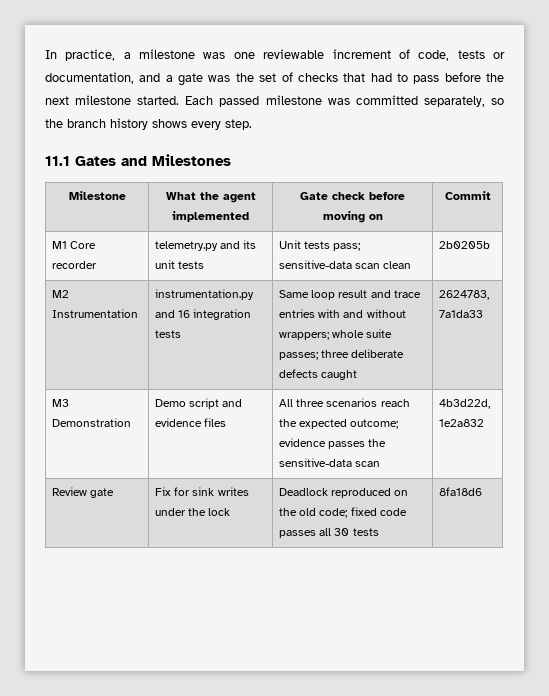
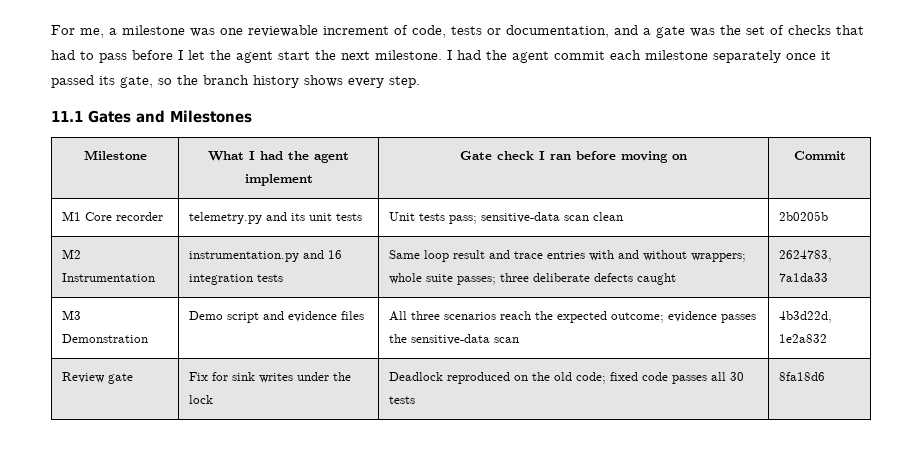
[45,49,116,61] In practice, -> [51,25,104,38] For me,
[485,73,504,82] [45,95,485,107] the next milestone started. Each passed milestone was committed separately, -> [178,50,831,63] [51,75,153,88] I let the agent start the next milestone. I had the agent commit each milestone separately once it passed its gate,
[199,192,256,203] [172,211,249,222] the agent implemented -> [249,151,349,163] [244,174,313,186] I had the agent implement
(365, 196) none -> [539,151,571,160] I ran

